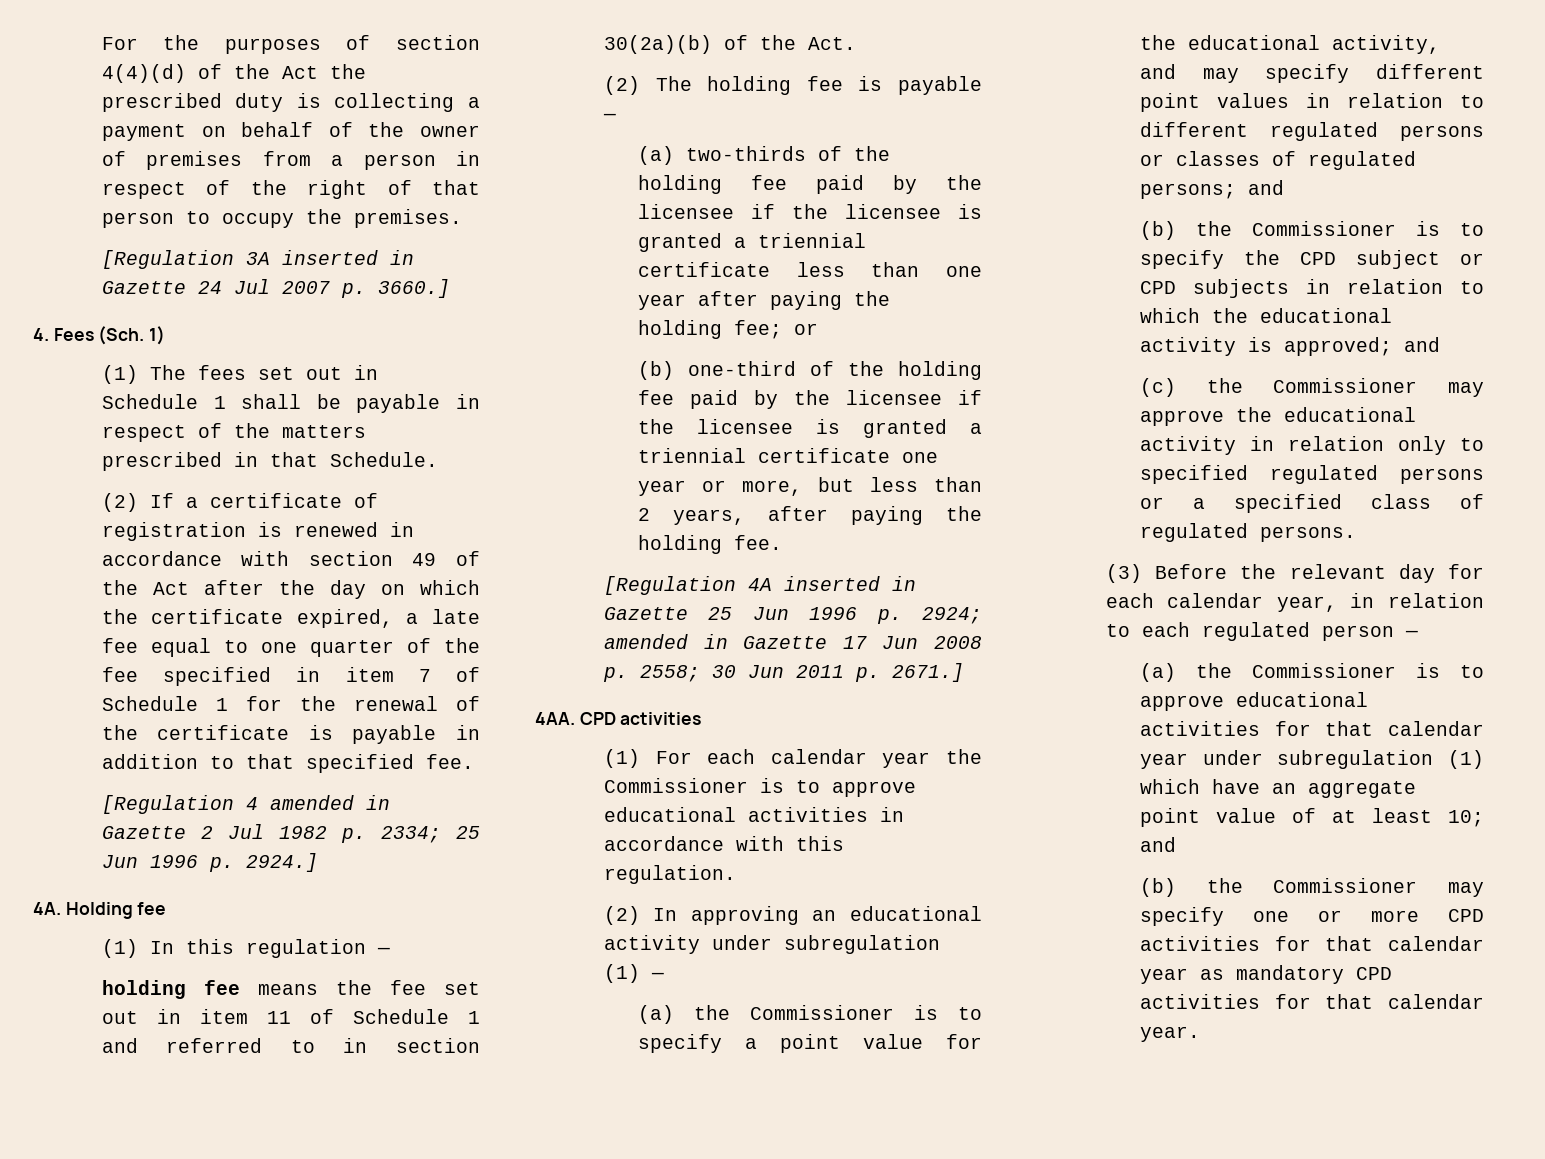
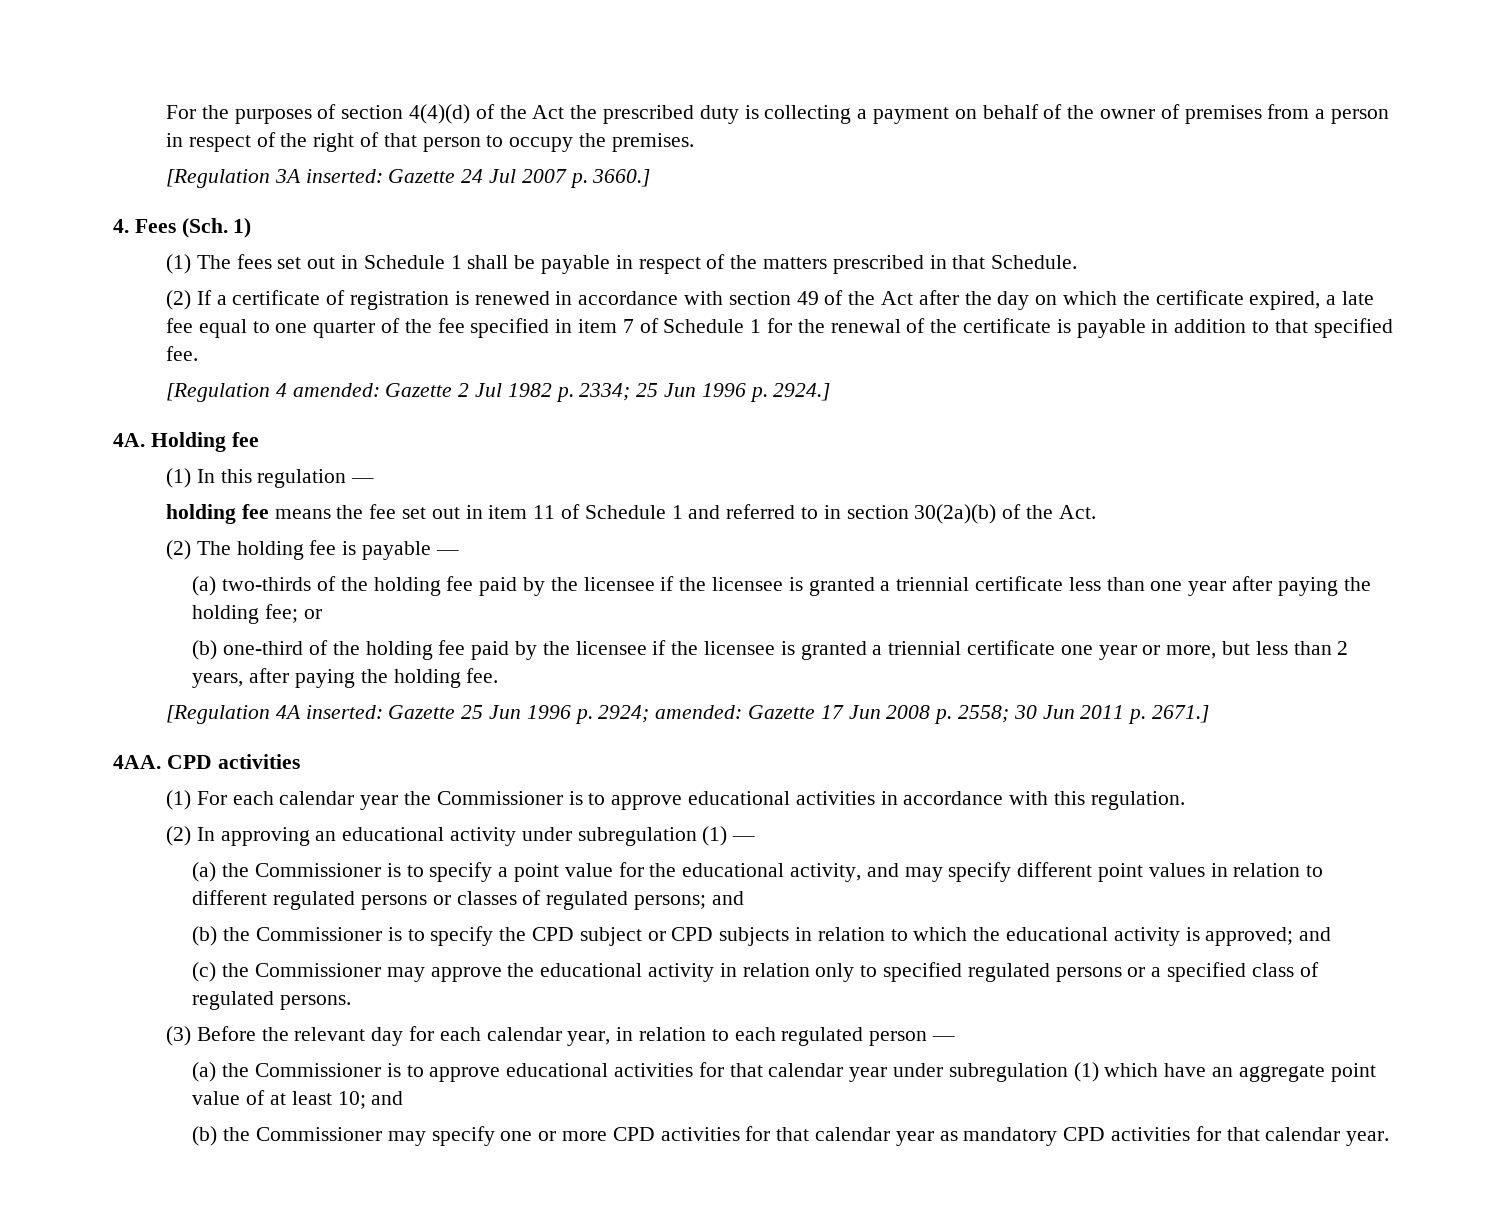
[281,250,414,265] inserted in -> [305,169,383,183] inserted:
[269,795,390,810] amended in -> [292,383,380,397] amended:
[783,576,916,591] inserted in -> [305,705,383,719] inserted:
[603,634,728,649] amended in -> [655,705,743,719] amended:

